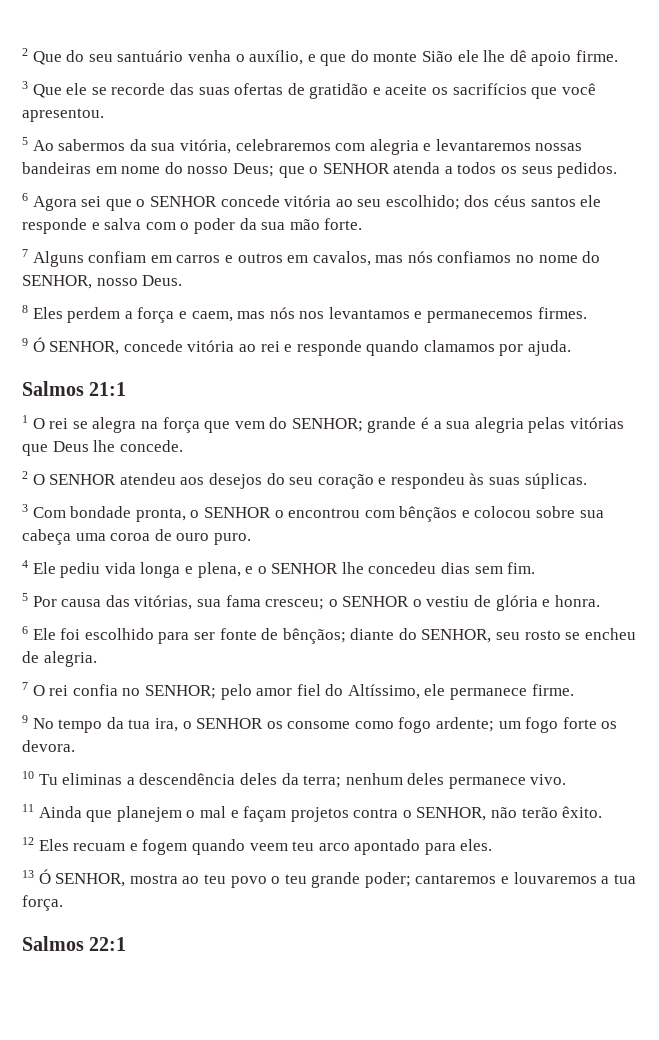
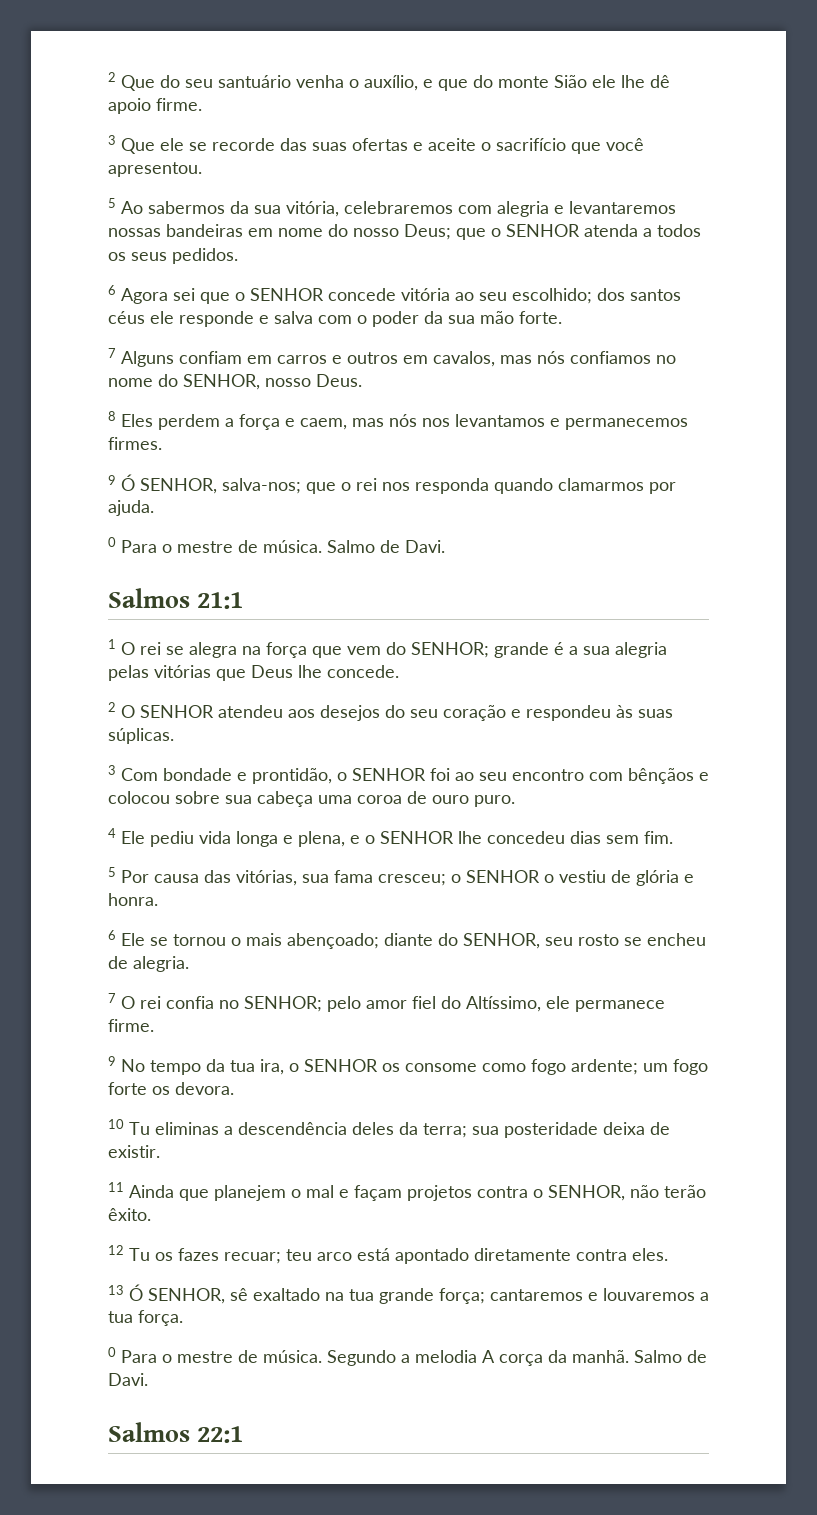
[287,83,527,99] de gratidão e aceite os sacrifícios -> [413,138,566,151] e aceite o sacrifício
[494,195,576,207] céus santos -> [630,289,681,301] [108,311,145,324] santos céus
[123,340,572,356] concede vitória ao rei e responde quando clamamos por ajuda. -> [222,478,676,494] [108,500,154,516] [108,537,445,553] salva-nos; que o rei nos responda quando clamarmos por ajuda. // 0 Para o mestre de música. Salmo de Davi.
[135,507,361,522] pronta, o SENHOR o encontrou -> [237,768,584,784] e prontidão, o SENHOR foi ao seu encontro
[60,628,346,644] foi escolhido para ser fonte de bênçãos; -> [150,933,379,949] se tornou o mais abençoado;
[345,773,567,789] nenhum deles permanece vivo. -> [472,1122,670,1138] [108,1145,160,1158] sua posteridade deixa de existir.
[38,839,493,855] [22,869,411,888] Eles recuam e fogem quando veem teu arco apontado para eles. // 13 Ó SENHOR, mostra ao teu povo o teu grande poder; -> [129,1248,668,1264] [108,1284,485,1304] Tu os fazes recuar; teu arco está apontado diretamente contra eles. // 13 Ó SENHOR, sê exaltado na tua grande força;
(63, 903) none -> [108,1347,707,1366] [108,1373,148,1386] // 0 Para o mestre de música. Segundo a melodia A corça da manhã. Salmo de Davi.

